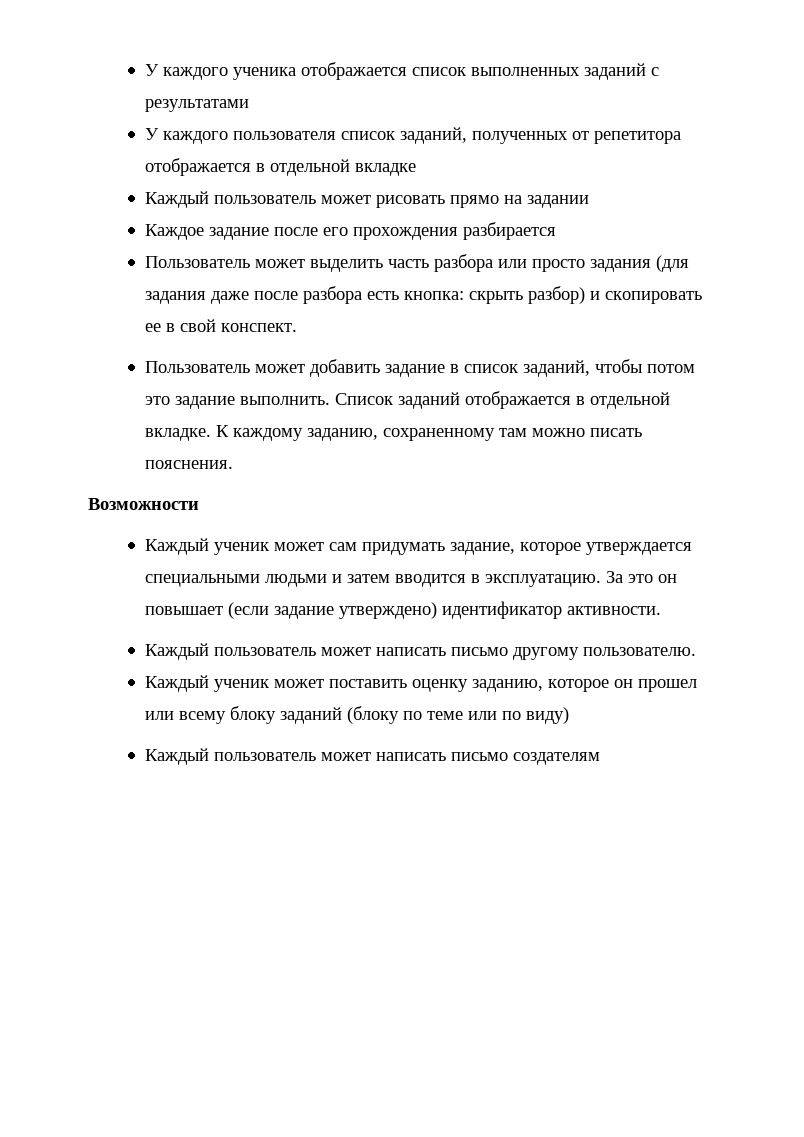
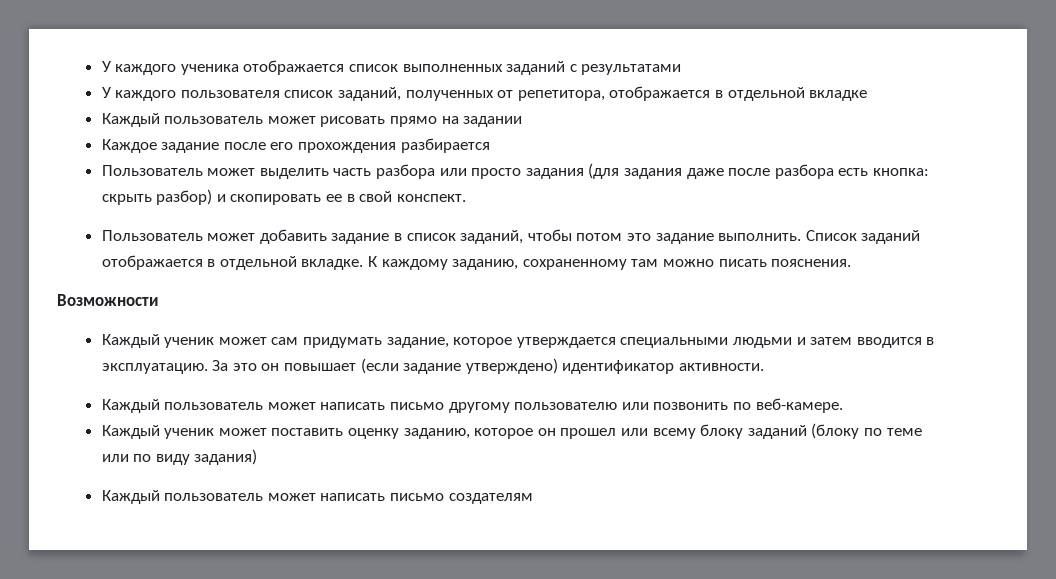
[593,131,681,144] репетитора -> [517,90,605,101] репетитора,
[582,647,696,656] пользователю. -> [514,398,843,413] пользователю или позвонить по веб-камере.
[525,707,569,724] виду) -> [155,449,258,465] виду задания)

